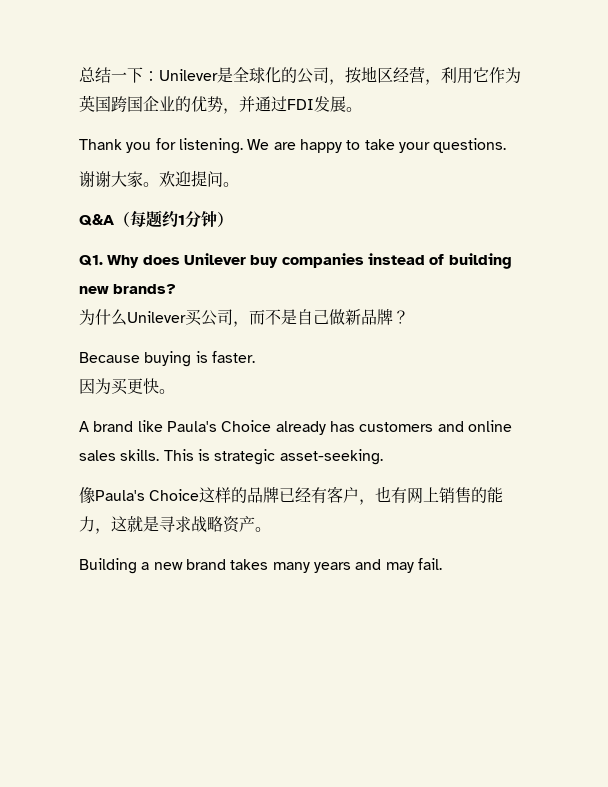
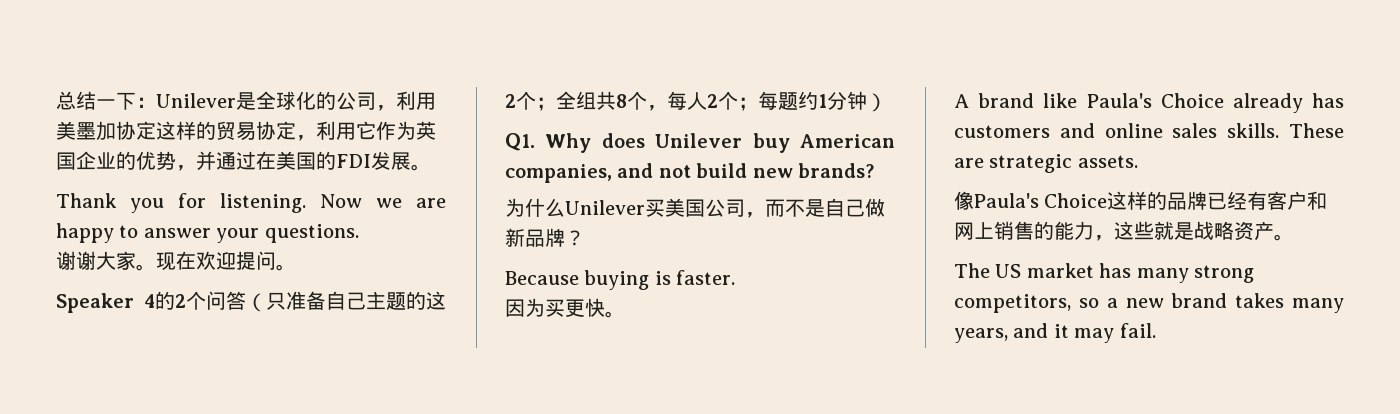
[345,66,425,84] 按地区经营 -> [396,91,436,110] [56,121,296,141] 利用美墨加协定这样的贸易协定
[111,96,143,112] 跨国 -> (76, 161) none
(287, 104) none -> [256,151,336,170] 在美国的
[247,139,270,150] We -> [320,194,402,208] Now we
[364,139,395,150] take -> [143,228,211,238] answer
(159, 184) none -> [156,251,196,271] 现在
[79,211,130,227] Q&A（ -> [56,291,446,313] [505,91,758,111] Speaker 4的2个问答（只准备自己主题的这2个；全组共8个，每人2个；
[281,253,512,269] companies instead of building -> [800,134,895,148] [505,163,748,183] American companies, and not build
(202, 317) none -> [665,198,705,217] 美国
[163,449,383,465] This is strategic asset-seeking. -> [1289,123,1344,138] [954,154,1138,173] These are strategic assets.
[359,486,408,505] ，也有 -> [1307,191,1328,210] 和
[127,516,191,532] 就是寻求 -> [1134,221,1194,240] 些就是
[79,558,137,574] Building -> [954,263,1254,283] [954,294,1099,313] The US market has many strong competitors, so
[313,559,382,573] years and -> [954,323,1069,343] years, and it

